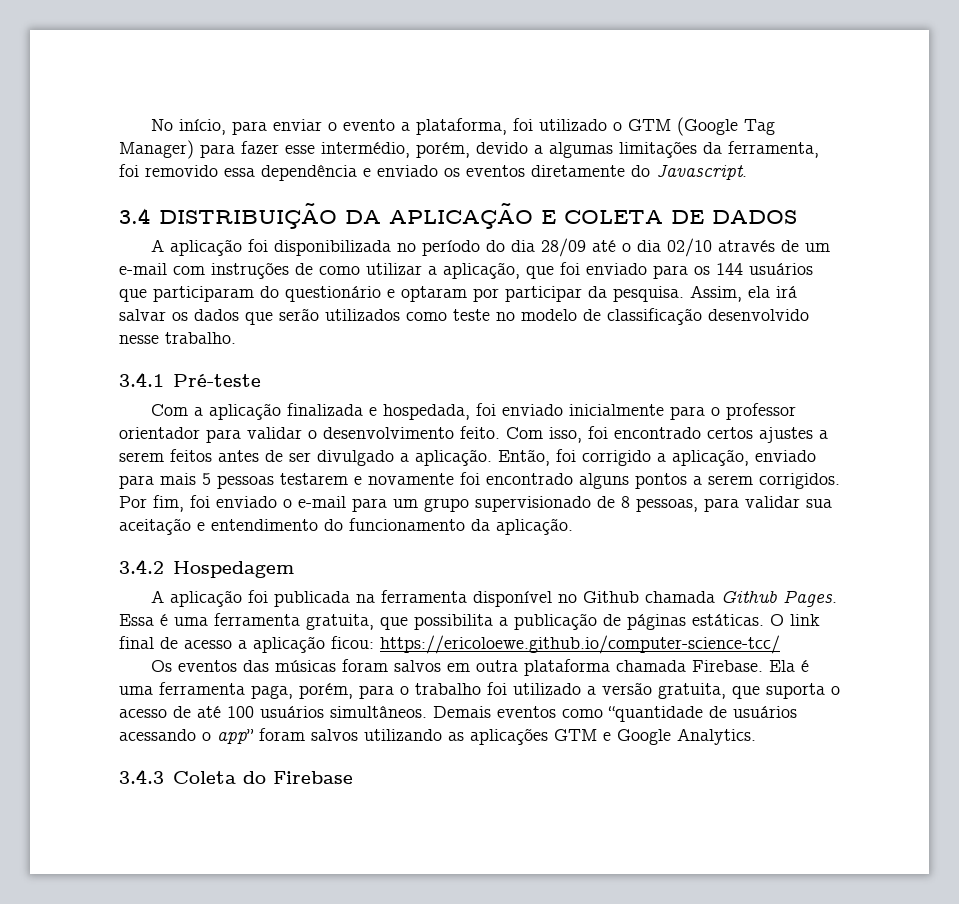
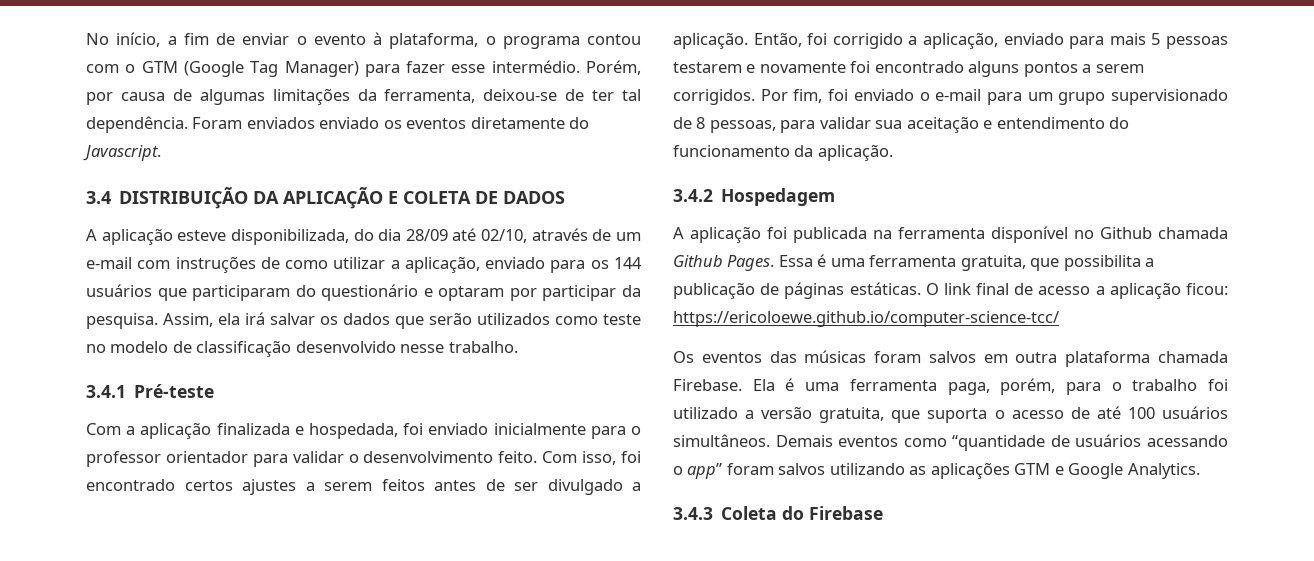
[231,118,607,135] para enviar o evento a plataforma, foi utilizado -> [167,32,641,49] [86,64,119,73] a fim de enviar o evento à plataforma, o programa contou com
[321,141,819,158] [119,164,371,181] intermédio, porém, devido a algumas limitações da ferramenta, foi removido essa dependência e -> [491,60,641,75] [86,88,641,105] [86,116,315,133] intermédio. Porém, por causa de algumas limitações da ferramenta, deixou-se de ter tal dependência. Foram enviados
[247,239,480,256] foi disponibilizada no período -> [177,229,349,245] esteve disponibilizada,
[621,238,712,257] o dia 02/10 -> [481,229,528,243] 02/10,
[526,262,580,279] que foi -> (480, 264) none

